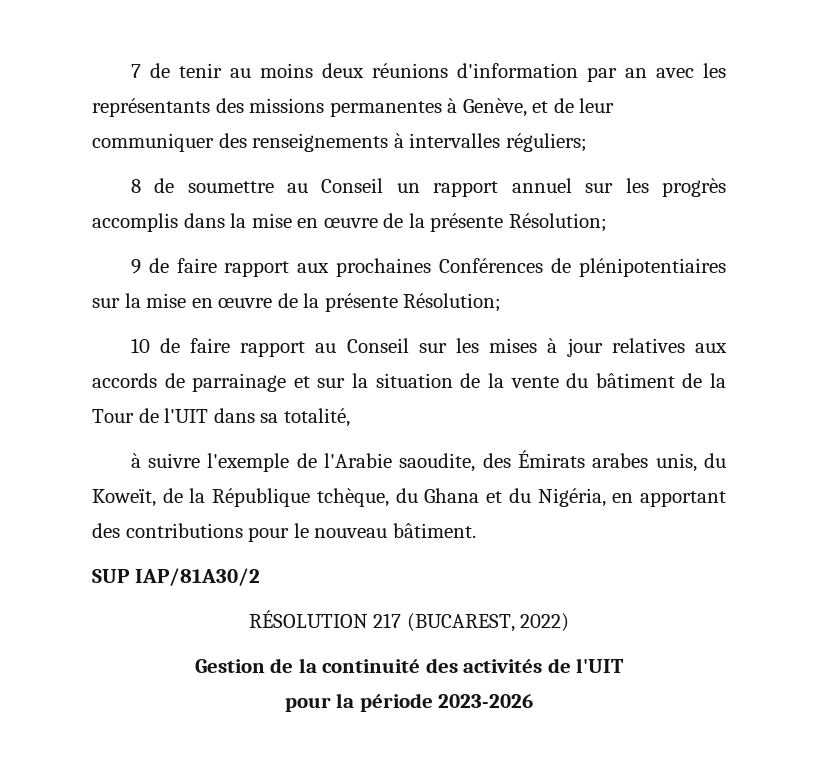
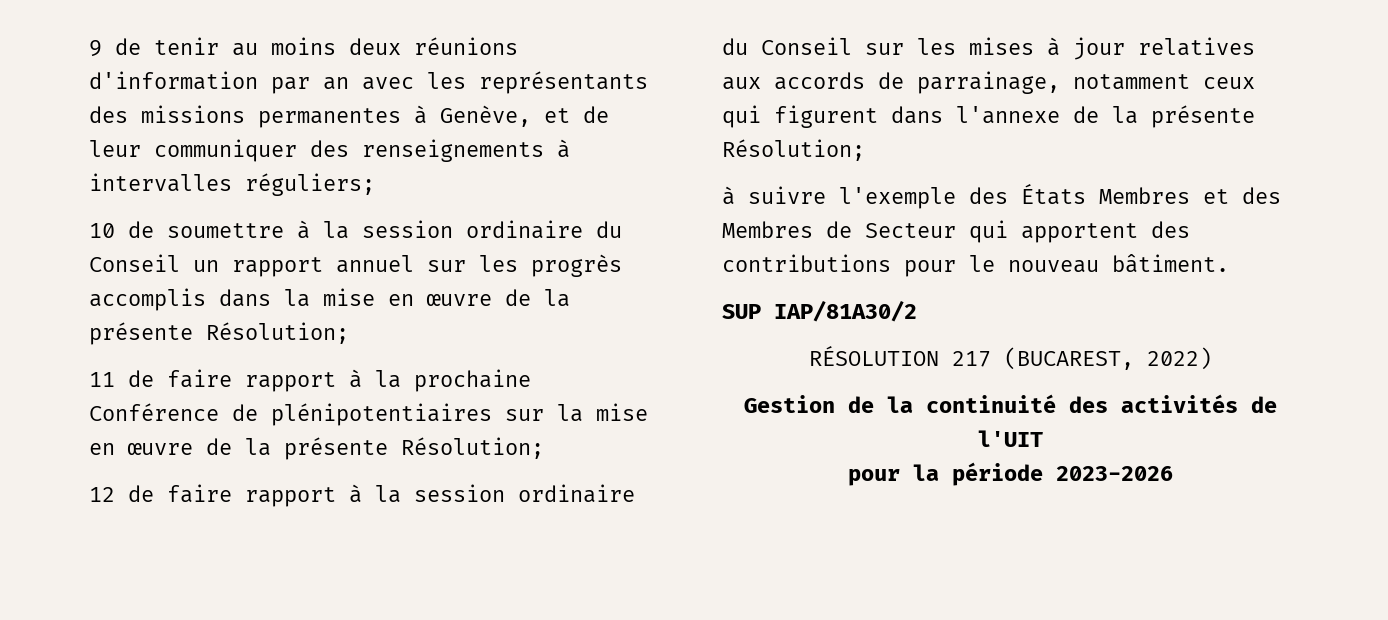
[130,64,141,78] 7 -> [89,40,102,57] 9
[130,179,141,193] 8 -> [89,223,115,238] 10
[286,183,308,193] au -> [297,220,622,239] à la session ordinaire du
[130,258,544,277] 9 de faire rapport aux prochaines Conférences -> [89,369,531,392] [89,403,219,421] 11 de faire rapport à la prochaine Conférence
[130,338,337,357] 10 de faire rapport au -> [89,484,635,507] [722,38,748,55] 12 de faire rapport à la session ordinaire du
[192,373,727,392] [92,408,350,427] [130,450,726,472] [92,488,727,507] parrainage et sur la situation de la vente du bâtiment de la Tour de l'UIT dans sa totalité, // à suivre l'exemple de l'Arabie saoudite, des Émirats arabes unis, du Koweït, de la République tchèque, du Ghana et du Nigéria, en apportant -> [917,71,1255,94] [722,105,1255,128] [722,139,865,161] [722,184,1281,209] [722,220,1138,243] parrainage, notamment ceux qui figurent dans l'annexe de la présente Résolution; // à suivre l'exemple des États Membres et des Membres de Secteur qui apportent

